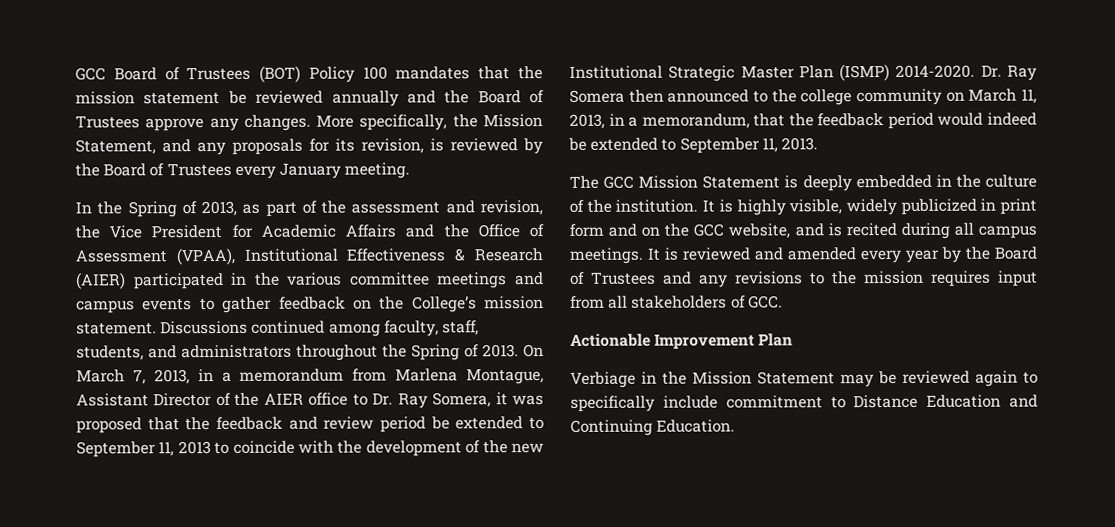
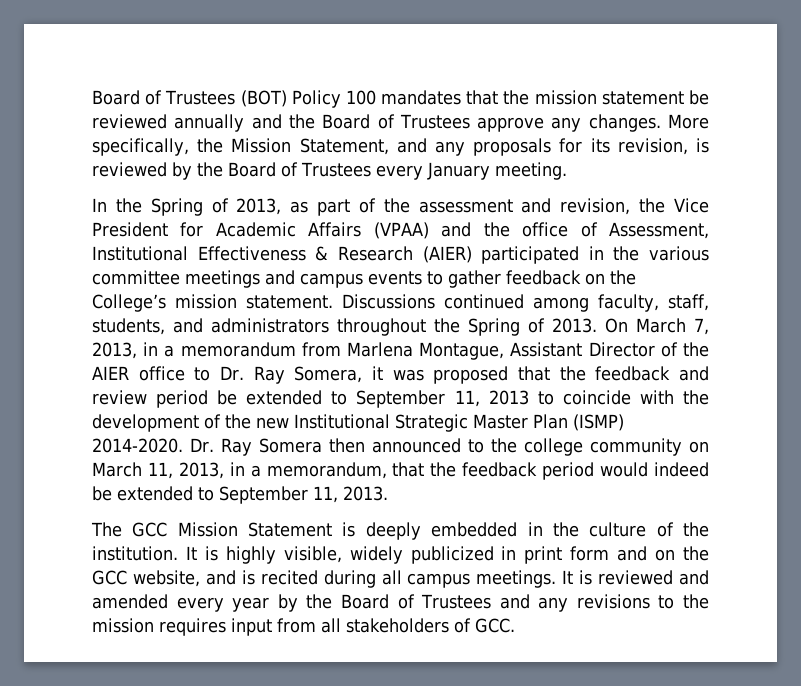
[75,67,106,81] GCC -> (92, 97) none
[405,224,544,238] [75,247,236,266] and the Office of Assessment (VPAA), -> [373,222,709,239] (VPAA) and the office of Assessment,
[570,333,794,350] [570,370,1038,388] [570,394,1038,412] [570,419,736,436] // Actionable Improvement Plan // Verbiage in the Mission Statement may be reviewed again to specifically include commitment to Distance Education and Continuing Education. -> (515, 625) none

